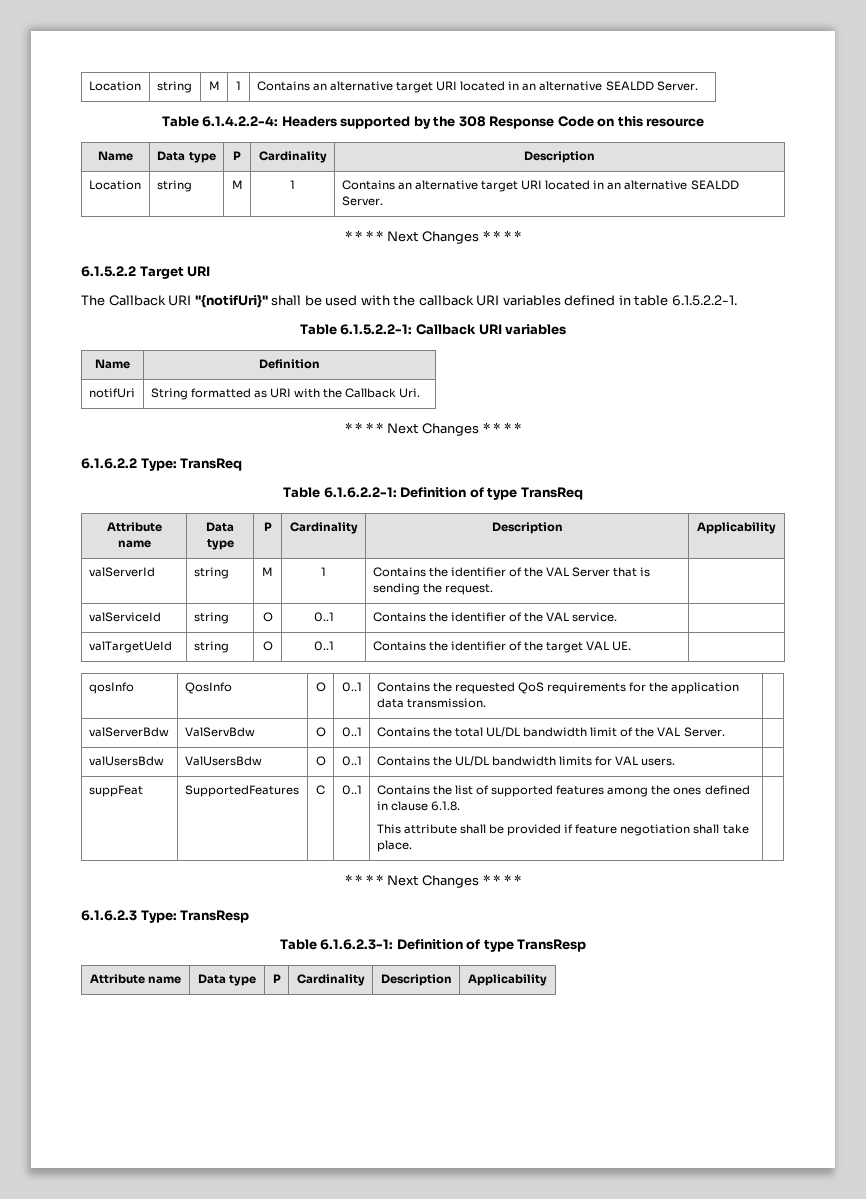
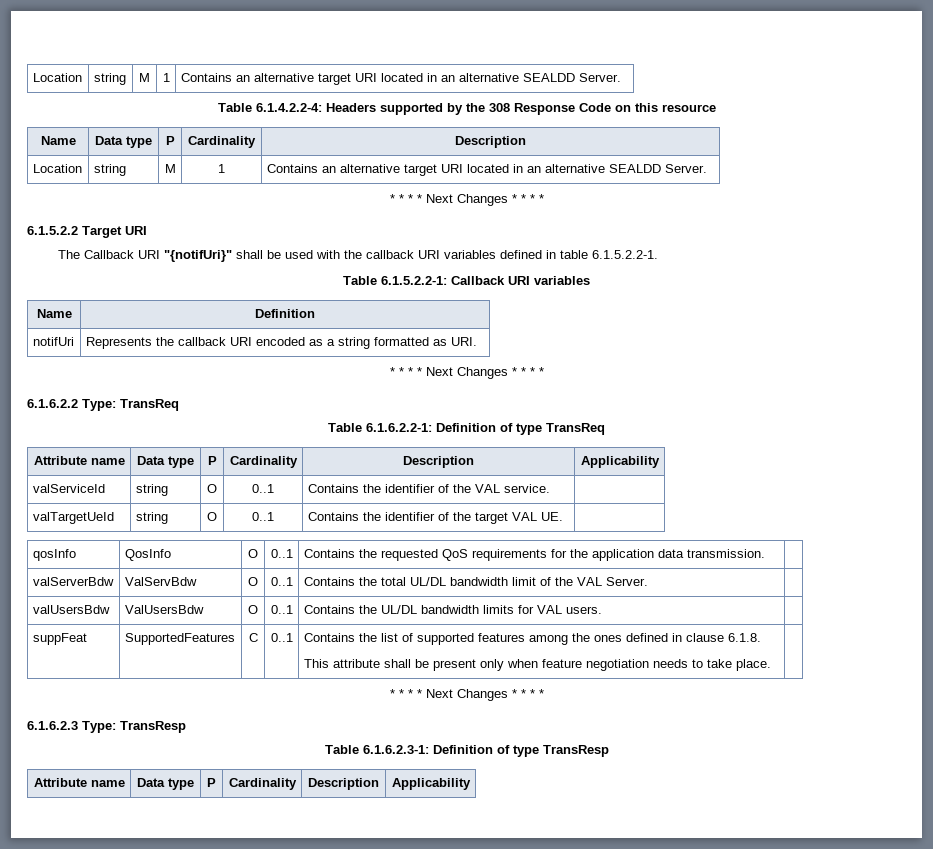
[150,388,421,400] String formatted as URI with the Callback Uri. -> [85,337,477,349] Represents the callback URI encoded as a string formatted as URI.
[88,567,155,577] [193,567,229,579] [262,567,273,576] [321,567,326,576] [372,567,651,577] [372,583,493,595] // valServerId | string | M | 1 | Contains the identifier of the VAL Server that is sending the request. | -> (660, 462) none
[507,824,720,836] provided if feature negotiation shall -> [432,659,703,671] present only when feature negotiation needs to

